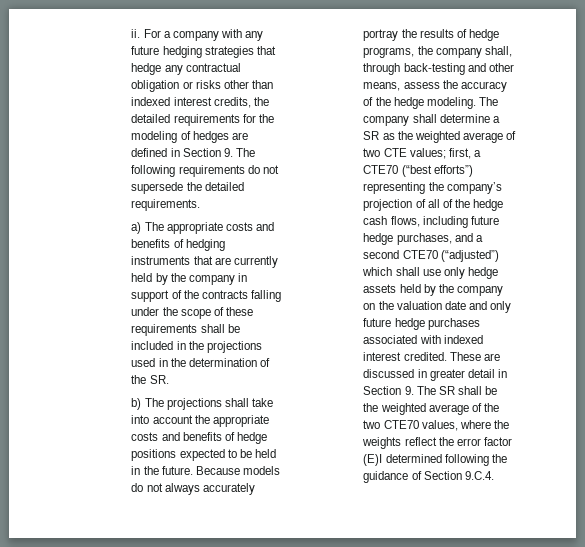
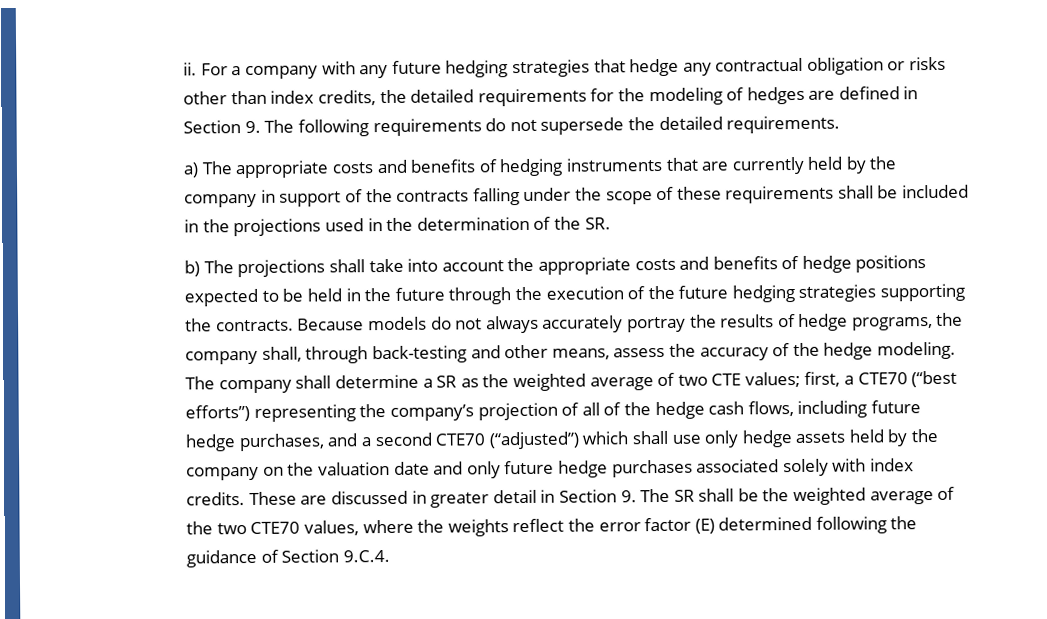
[131,97,212,106] indexed interest -> [270,90,315,104] index
[161,466,193,475] future. -> [394,283,966,305] [185,318,294,332] future through the execution of the future hedging strategies supporting the contracts.
[419,335,483,344] [363,352,447,361] with indexed interest credited. -> [782,458,914,477] [186,492,246,506] solely with index credits.
[363,454,383,466] (E)I -> [694,518,715,534] (E)

